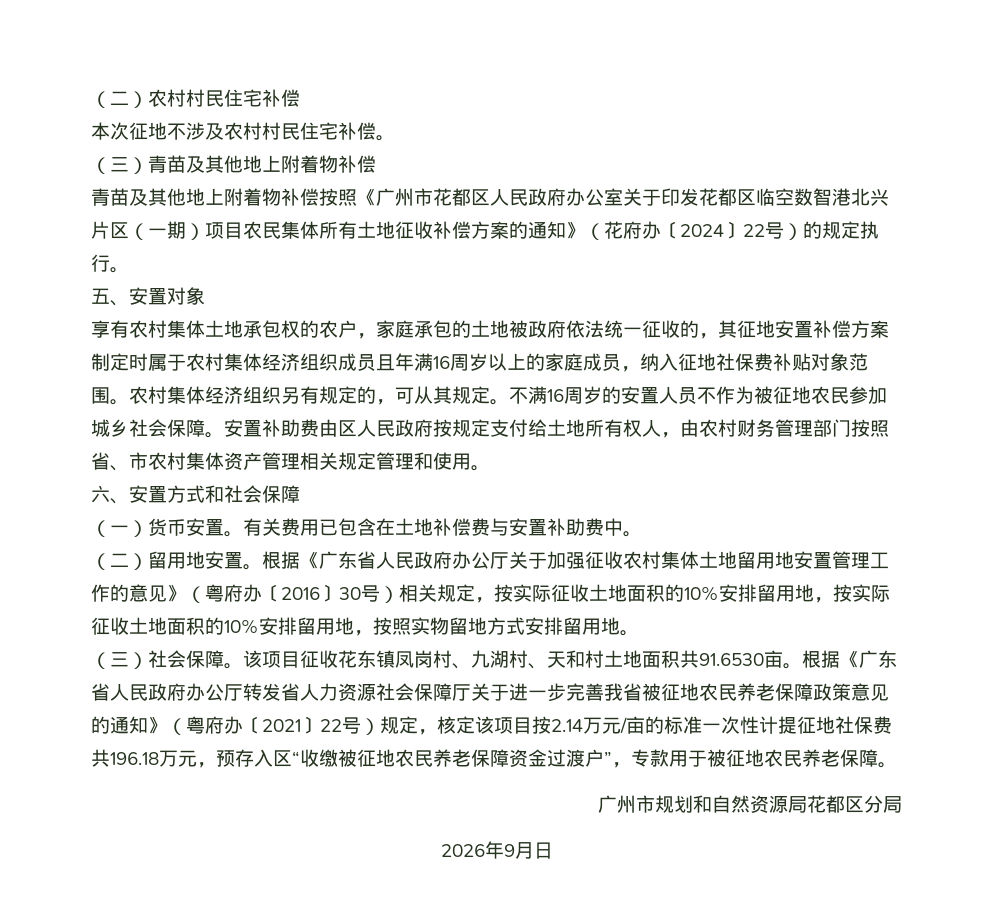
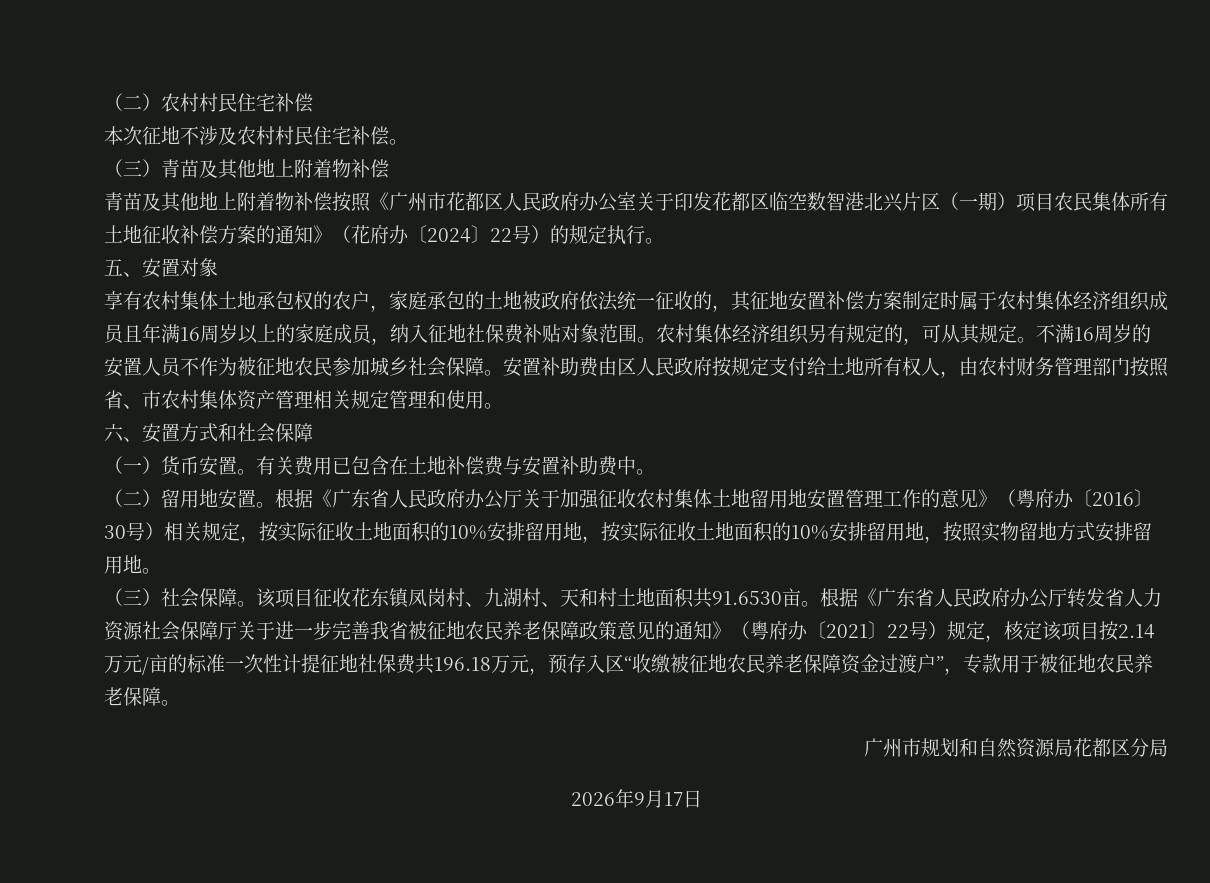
(534, 850) none -> [663,792,683,806] 17

